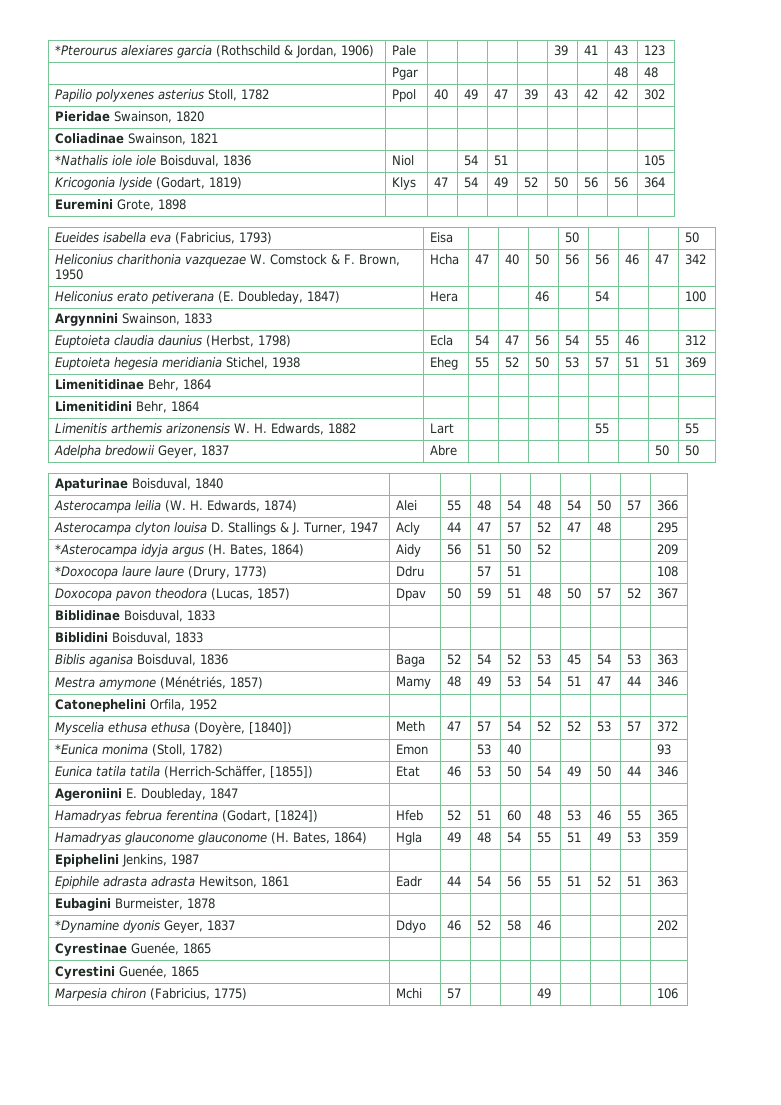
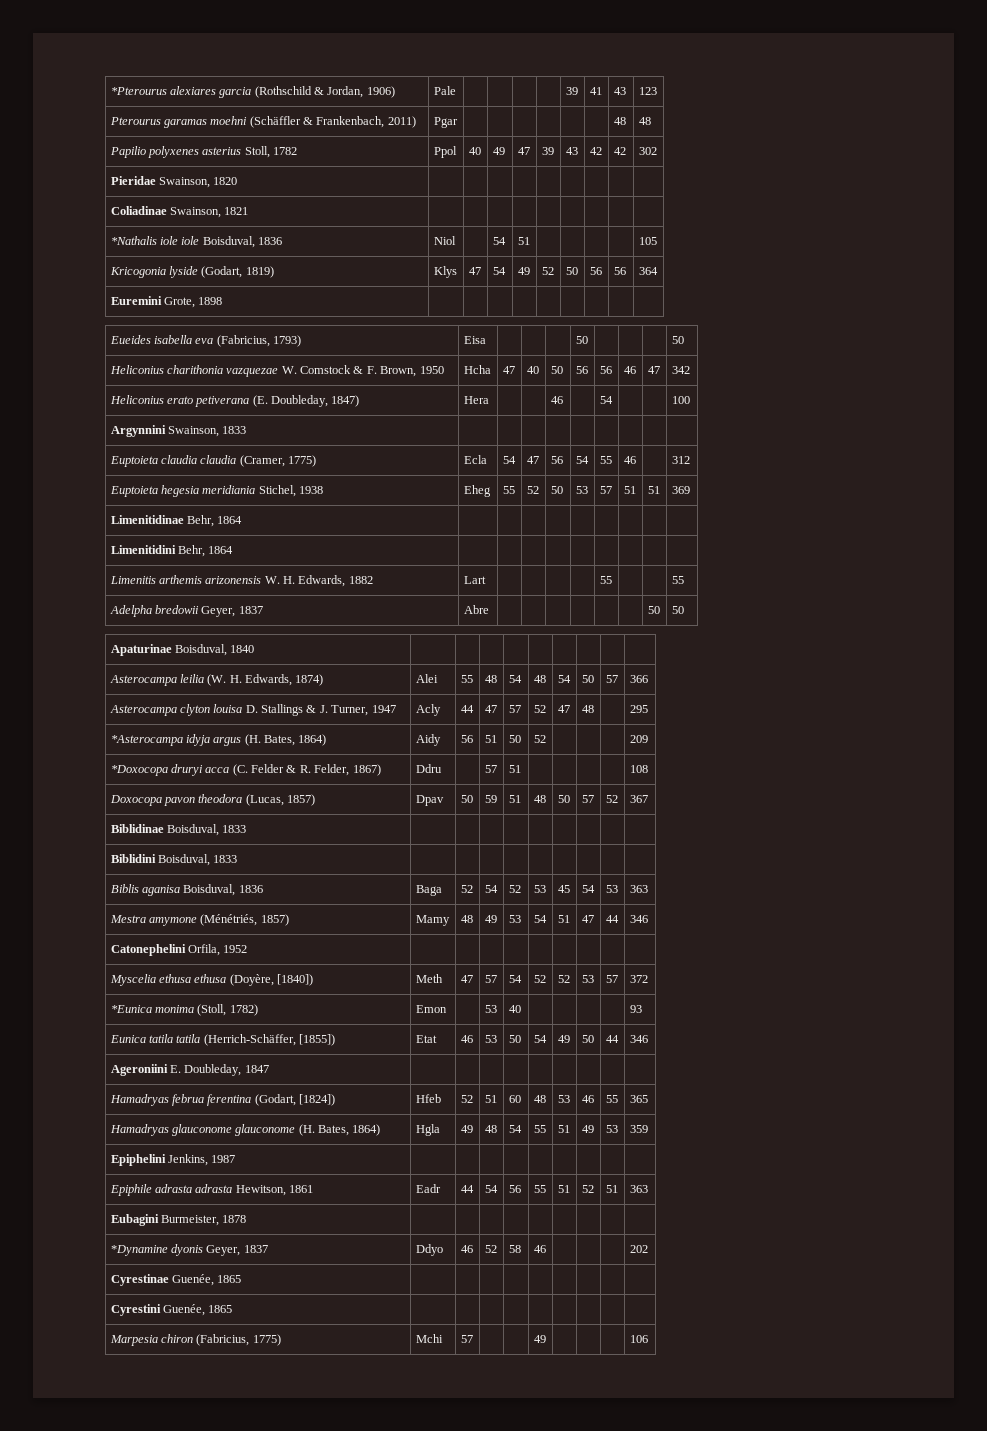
(666, 50) none -> [109,116,416,128] Pterourus garamas moehni (Schäffler & Frankenbach, 2011)
[158,335,292,347] daunius (Herbst, 1798) -> [200,455,317,467] claudia (Cramer, 1775)
[122,566,268,579] laure laure (Drury, 1773) -> [170,764,381,776] druryi acca (C. Felder & R. Felder, 1867)

